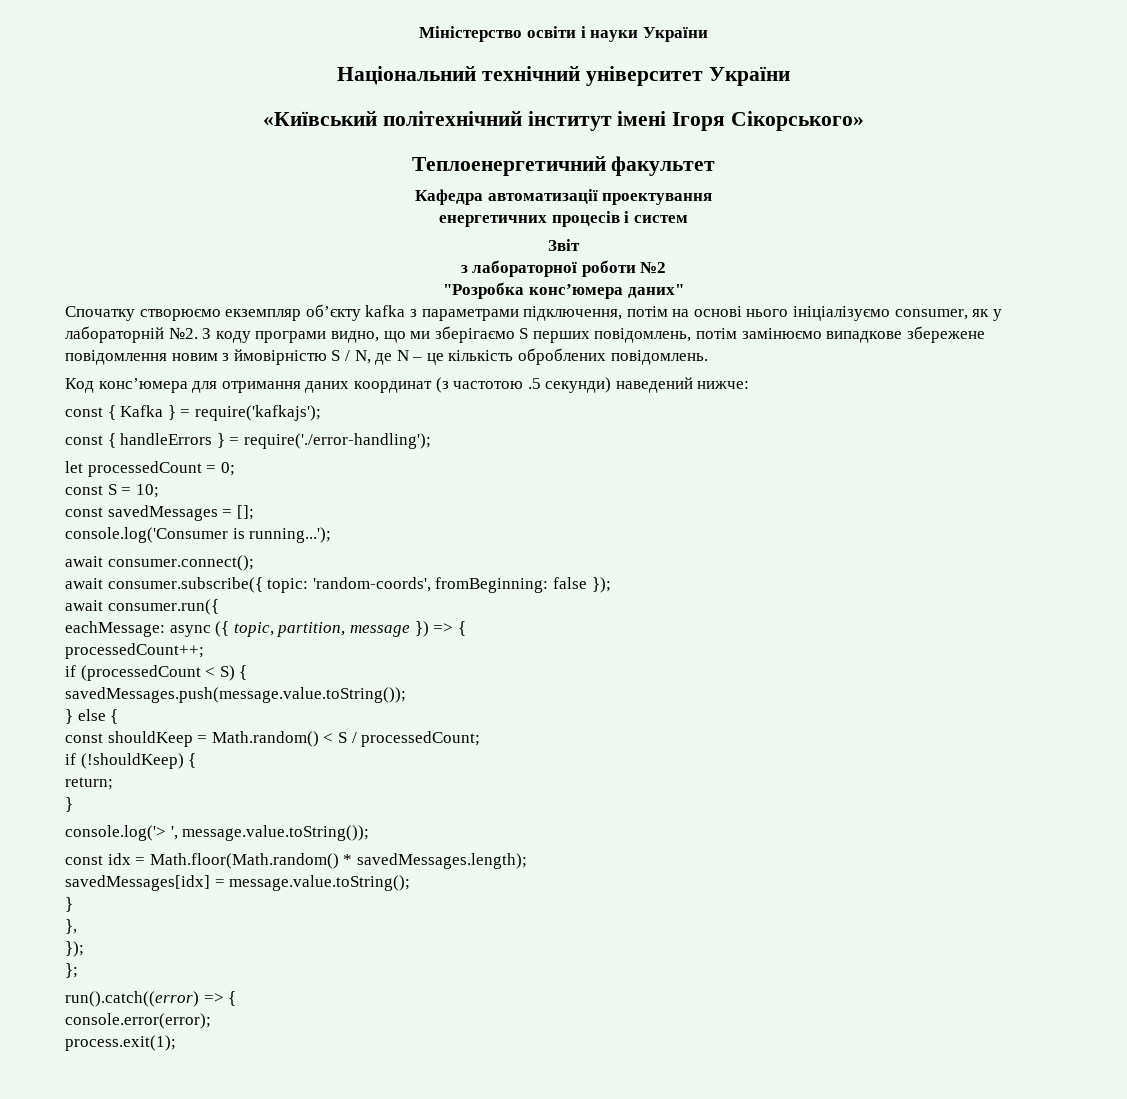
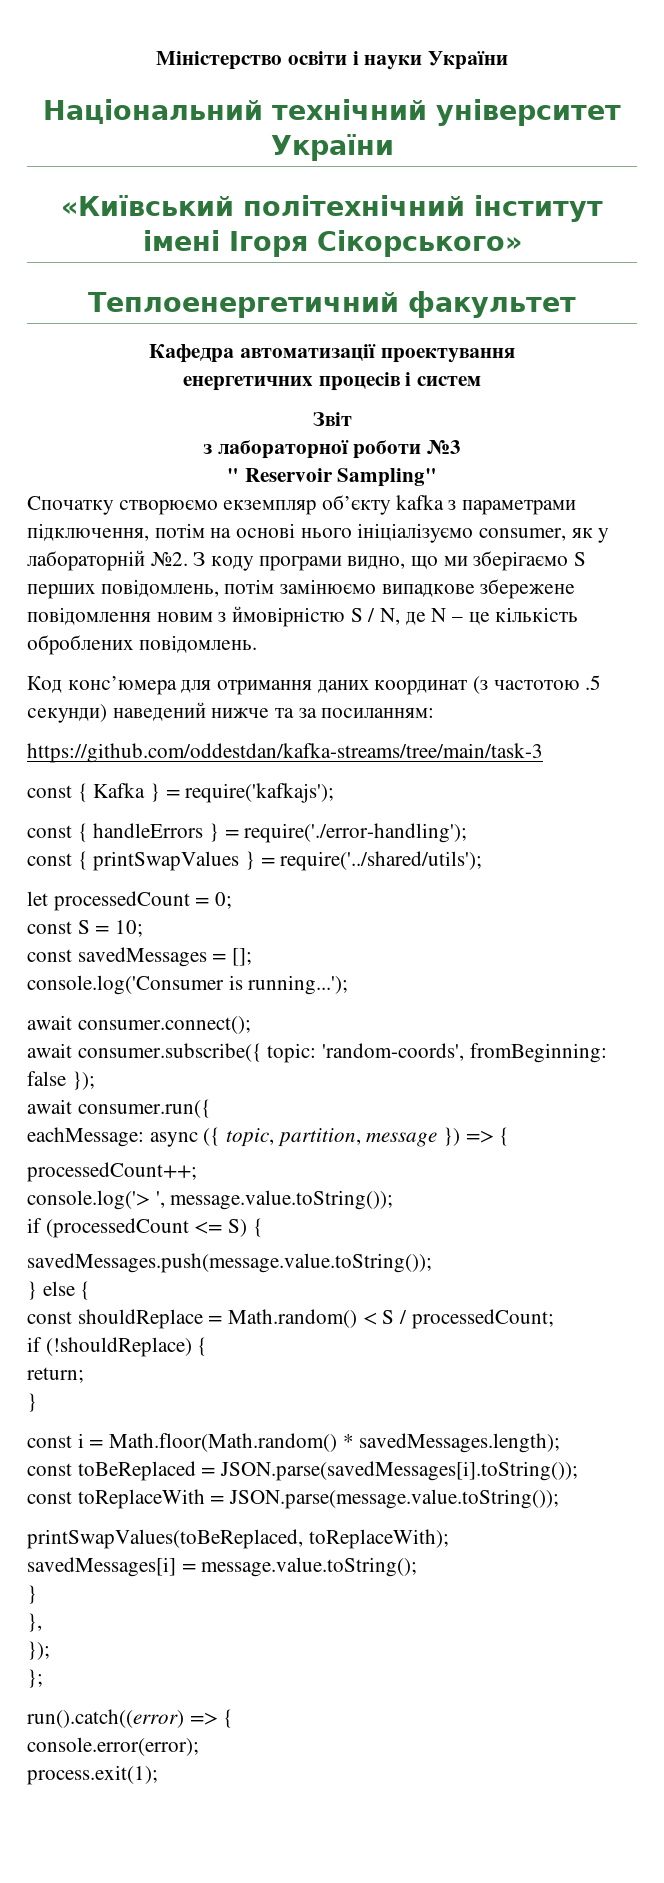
[640,262,667,273] [443,282,684,299] №2 // "Розробка конс’юмера даних" -> [427,440,462,454] [226,468,438,487] №3 // " Reservoir Sampling"
[697,381,750,389] нижче: -> [211,708,435,718] [27,743,543,763] нижче та за посиланням: // https://github.com/oddestdan/kafka-streams/tree/main/task-3
(431, 441) none -> [27,851,483,871] // const { printSwapValues } = require('../shared/utils');
(204, 651) none -> [27,1190,394,1210] // console.log('> ', message.value.toString());
[205,667,216,677] < -> [194,1221,223,1234] <=
[107,731,193,747] shouldKeep -> [77,1309,203,1329] shouldReplace
[80,753,184,769] (!shouldKeep) -> [45,1337,192,1357] (!shouldReplace)
[65,825,370,841] [65,853,131,865] // console.log('> ', message.value.toString()); // const idx -> [27,1433,84,1448] // const i
[65,875,210,891] savedMessages[idx] -> [27,1461,579,1481] [27,1489,560,1509] [27,1529,449,1549] [27,1557,176,1577] const toBeReplaced = JSON.parse(savedMessages[i].toString()); // const toReplaceWith = JSON.parse(message.value.toString()); // printSwapValues(toBeReplaced, toReplaceWith); // savedMessages[i]

